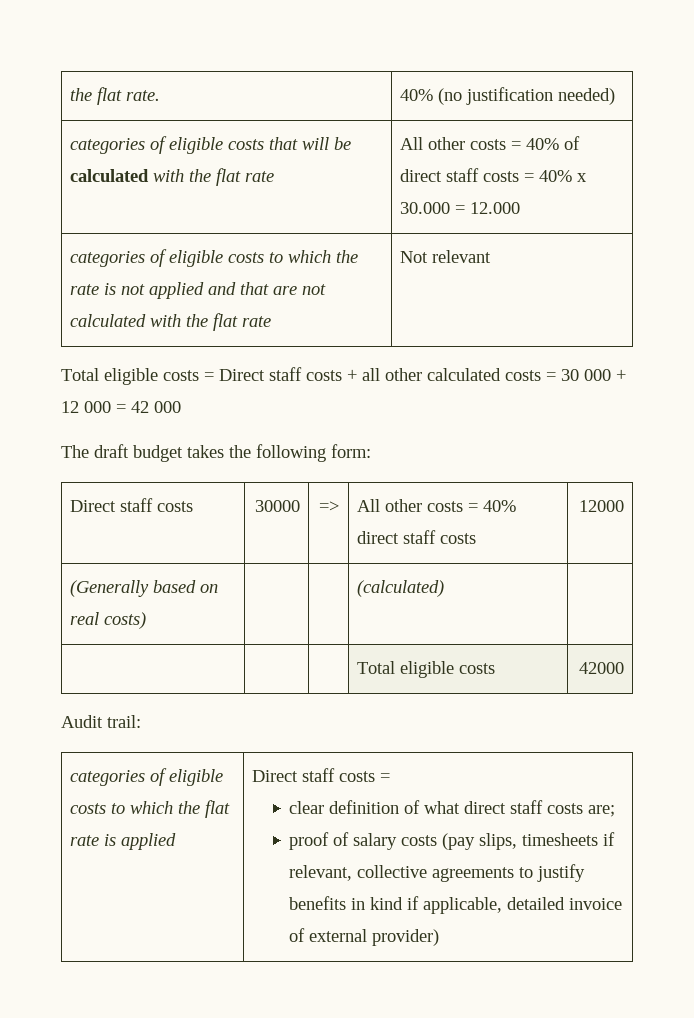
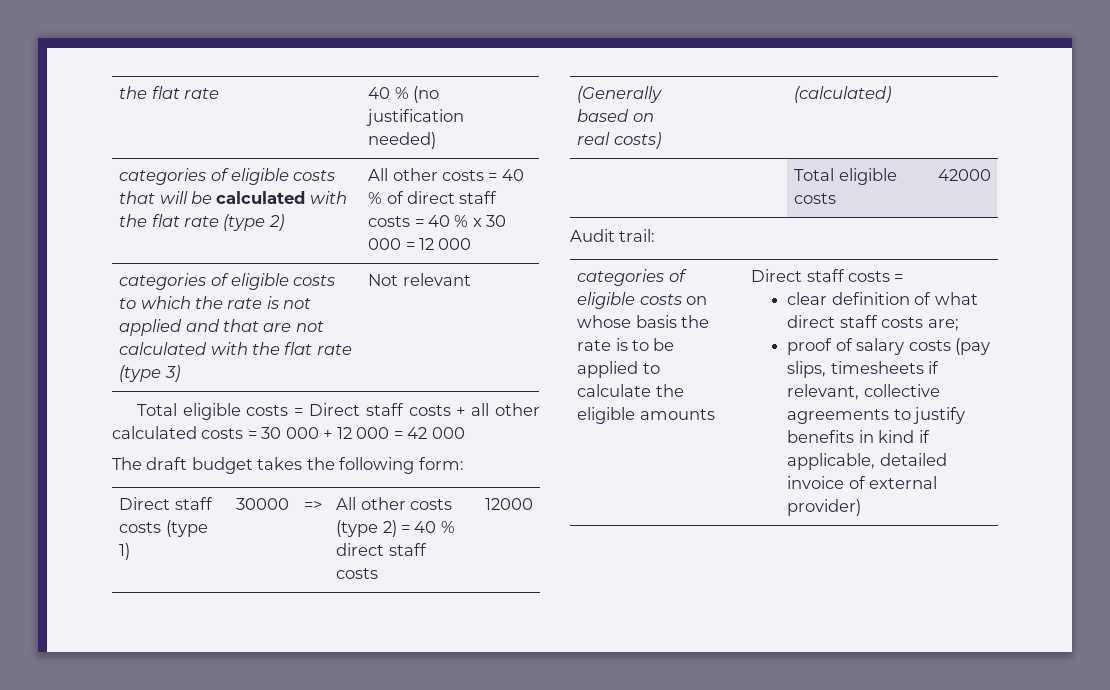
[70,87,161,105] [400,89,434,101] the flat rate. | 40% -> [119,86,220,99] [368,87,409,99] the flat rate | 40 %
[400,137,560,150] | All other costs = 40% -> [223,214,284,231] [368,168,524,181] [368,192,383,204] (type 2) | All other costs = 40 %
[539,170,588,182] [400,202,521,214] 40% x 30.000 = 12.000 -> [428,215,507,227] [368,238,472,250] 40 % x 30 000 = 12 000
(272, 321) none -> [119,365,180,382] (type 3)
(194, 506) none -> [165,520,208,537] [119,543,131,560] (type 1)
[468,500,517,512] = 40% -> [336,520,455,537] (type 2) = 40 %
[111,800,231,818] [70,833,177,850] to which the flat rate is applied -> [686,296,708,305] [577,315,710,328] [577,338,675,351] [577,361,660,378] [577,384,684,397] [577,407,715,424] on whose basis the rate is to be applied to calculate the eligible amounts

